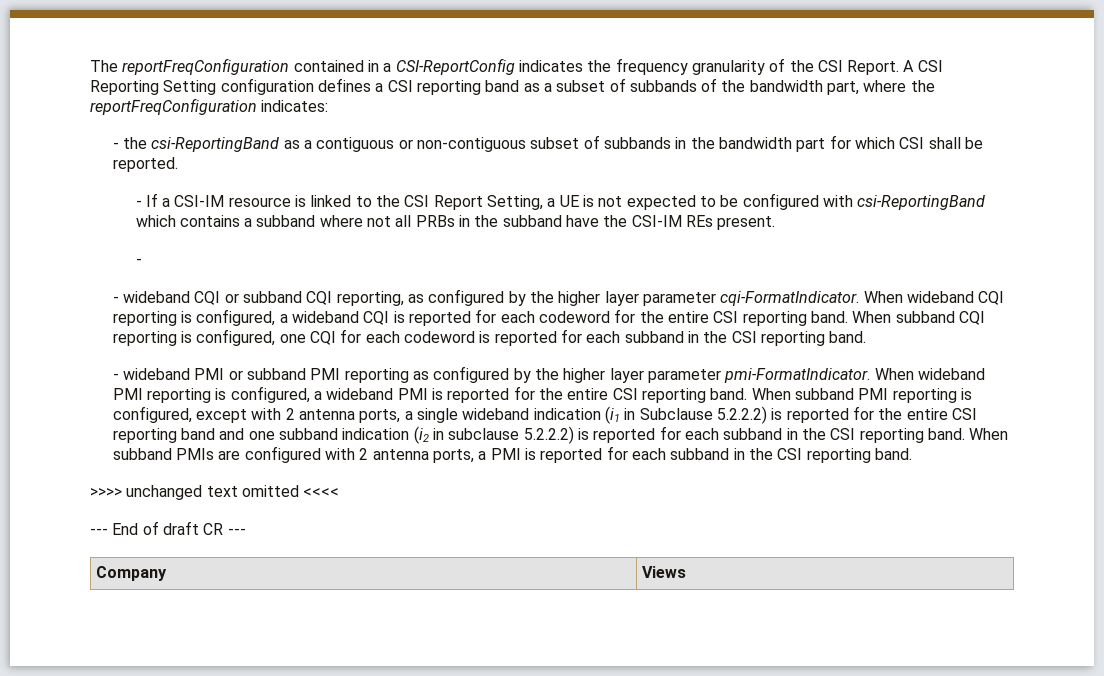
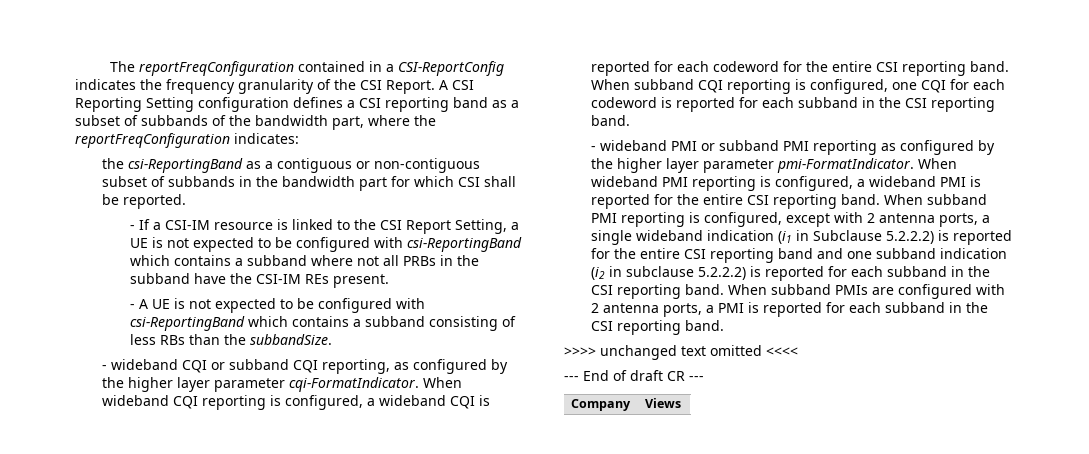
[112,142,119,149] - -> (299, 138) none
(142, 261) none -> [138,298,425,313] [129,316,516,331] [129,334,332,345] A UE is not expected to be configured with csi-ReportingBand which contains a subband consisting of less RBs than the subbandSize.

